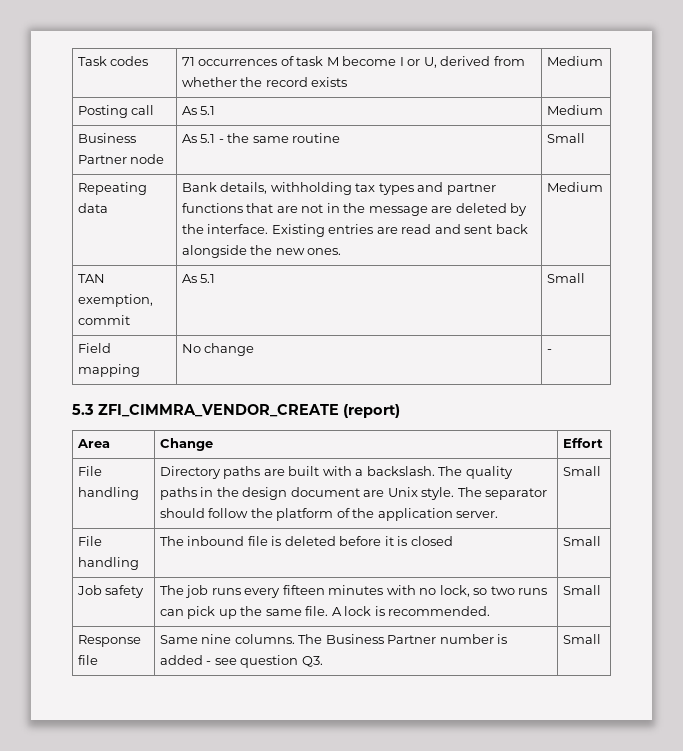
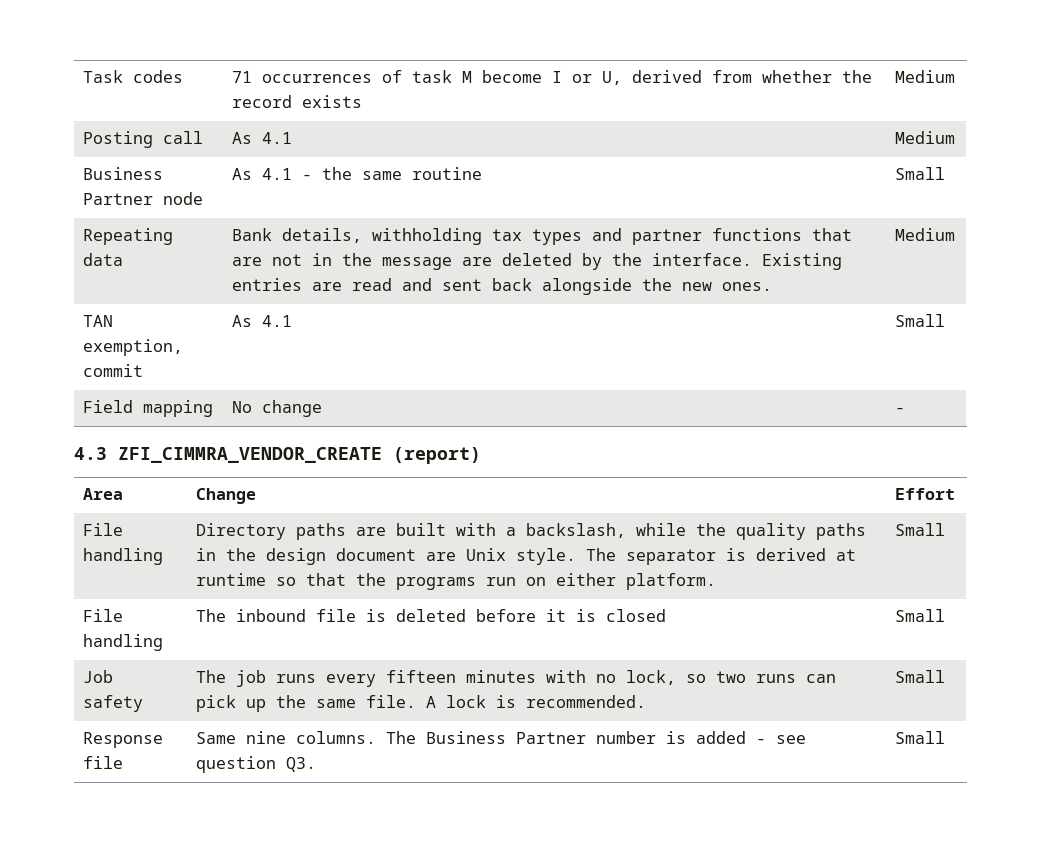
[200,106,216,115] 5.1 -> [262,132,293,144] 4.1
[200,134,216,143] 5.1 -> [262,168,293,180] 4.1
[200,274,216,283] 5.1 -> [262,315,293,327] 4.1
[72,404,94,415] 5.3 -> [74,447,107,460] 4.3
[366,466,463,476] backslash. The -> [526,523,727,538] backslash, while the
[159,508,499,521] should follow the platform of the application server. -> [726,548,857,561] [196,573,717,590] is derived at runtime so that the programs run on either platform.

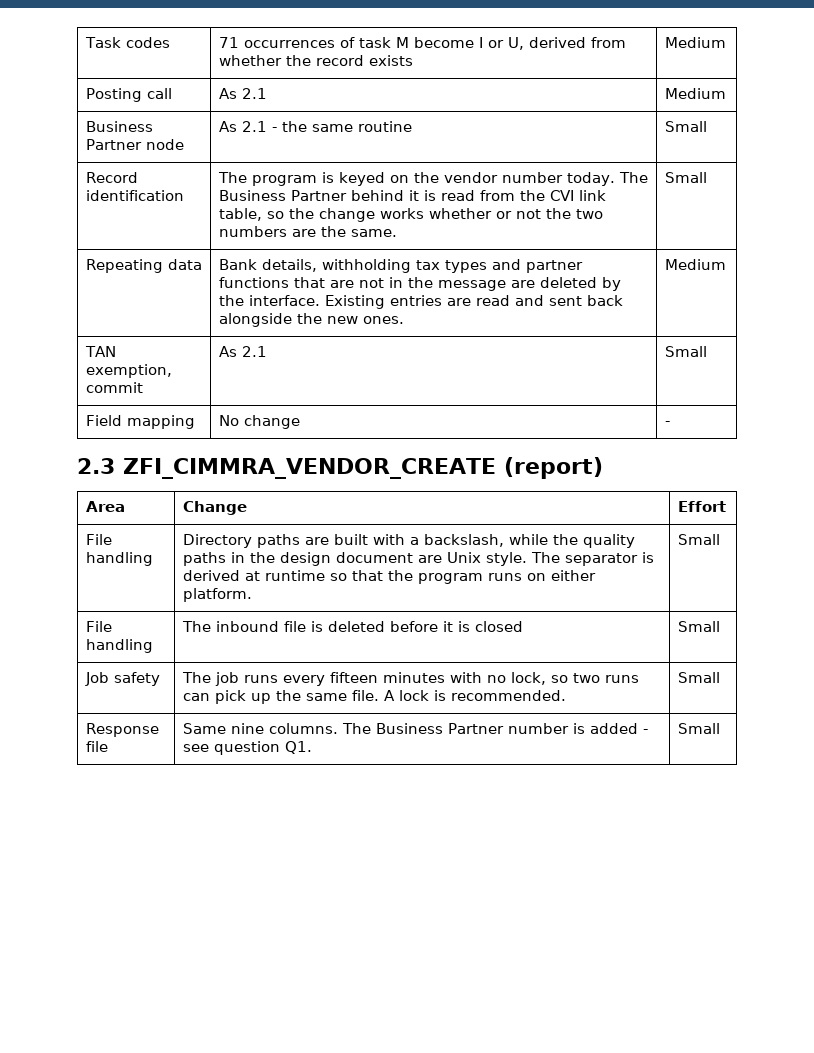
[262,132,293,144] 4.1 -> [241,88,267,99] 2.1
[262,168,293,180] 4.1 -> [241,121,267,132] 2.1
(946, 173) none -> [85,172,138,183] [85,190,184,201] [217,172,648,186] [218,190,606,201] [218,208,603,222] [218,226,397,237] [664,172,707,183] // Record identification | The program is keyed on the vendor number today. The Business Partner behind it is read from the CVI link table, so the change works whether or not the two numbers are the same. | Small
[262,315,293,327] 4.1 -> [241,346,267,357] 2.1
[74,447,107,460] 4.3 -> [77,458,115,474] 2.3
[396,577,517,590] programs run -> [417,573,522,584] program runs
[286,757,317,772] Q3. -> [284,741,312,754] Q1.

